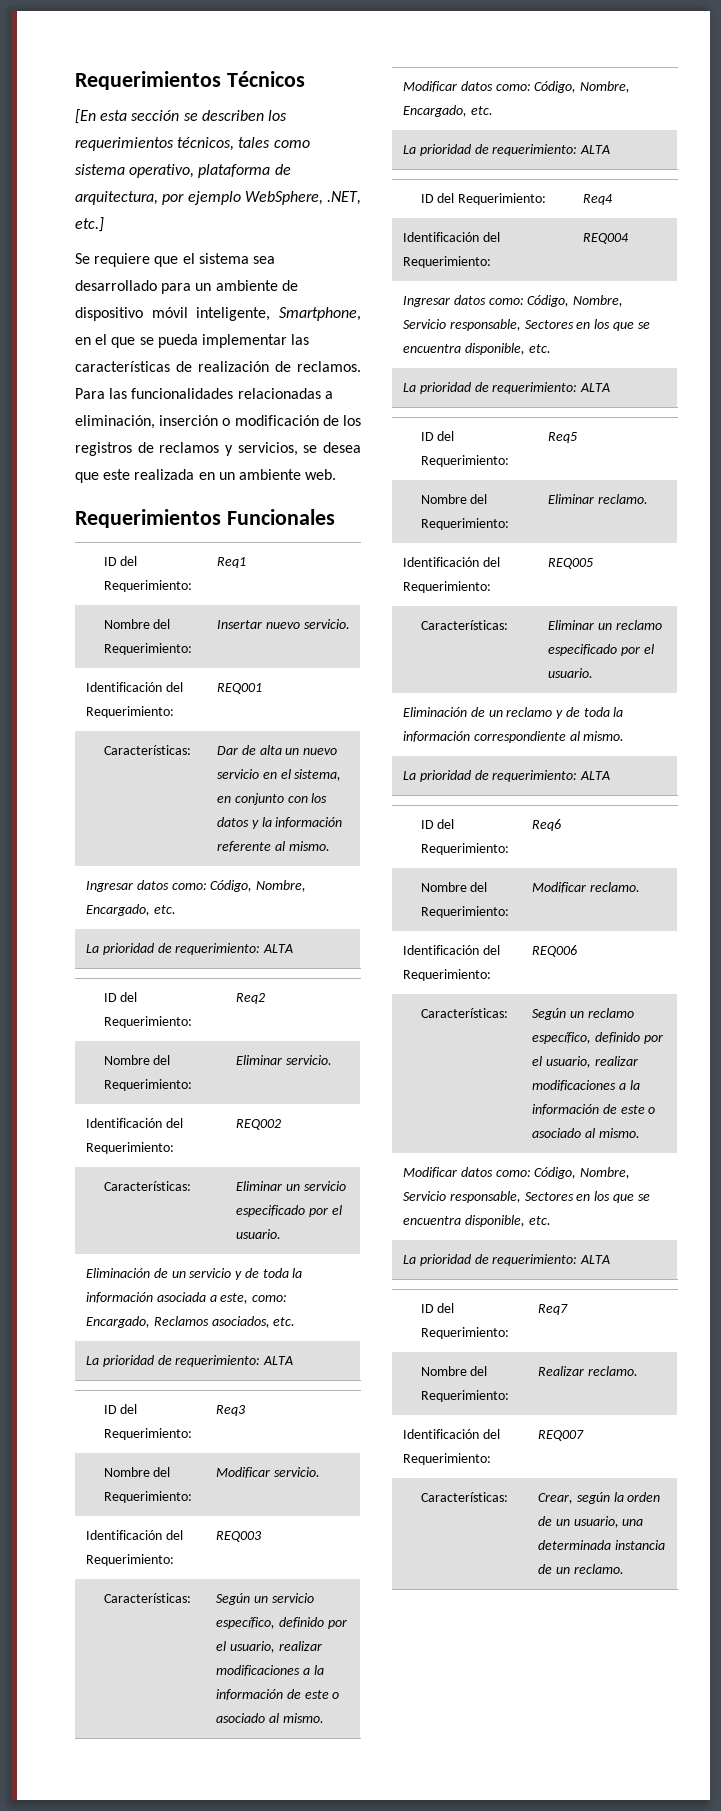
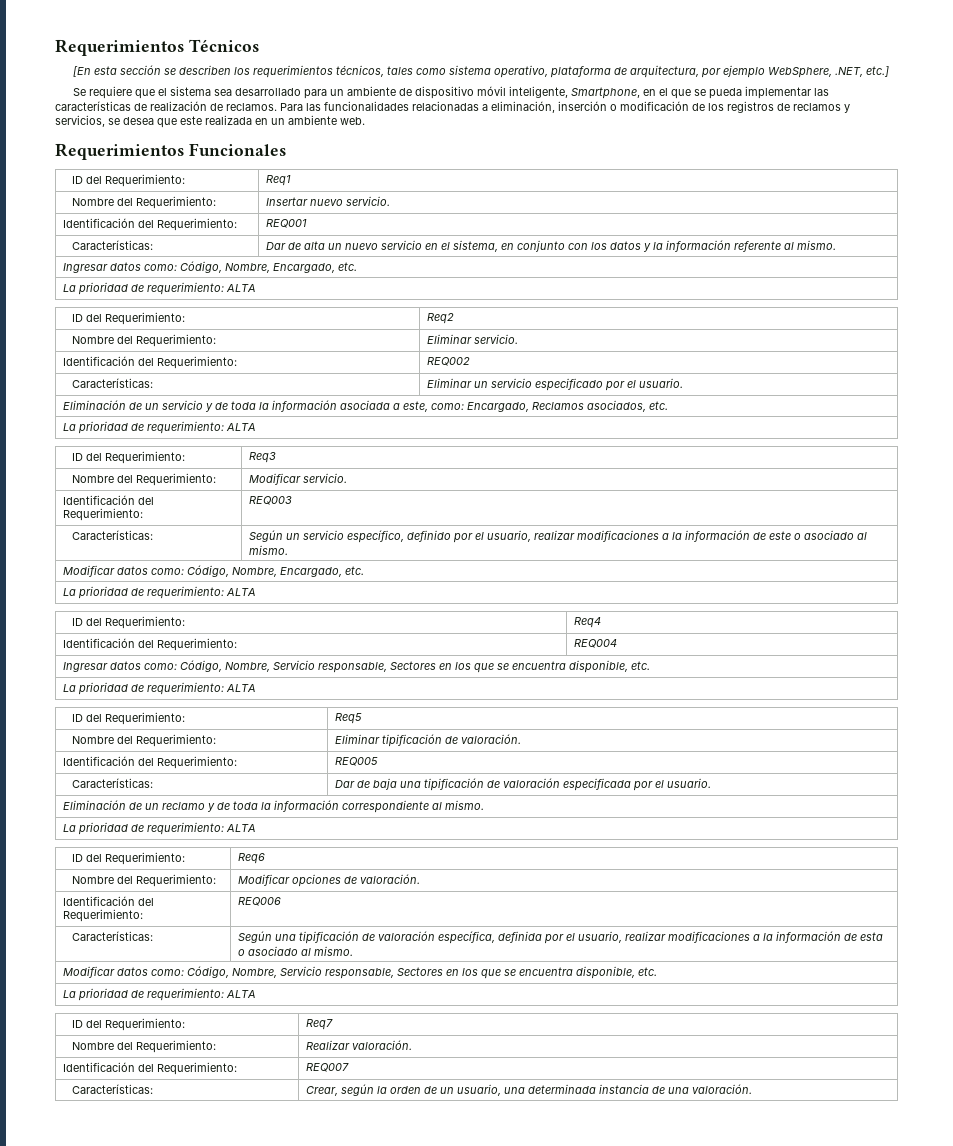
[597,494,648,504] reclamo. -> [381,734,521,747] tipificación de valoración.
[547,620,662,630] [547,644,617,656] Eliminar un reclamo especificado -> [334,778,631,791] Dar de baja una tipificación de valoración especificada
[589,882,640,892] reclamo. -> [291,874,420,887] opciones de valoración.
[569,1008,634,1018] [531,1032,663,1044] [531,1056,638,1068] [531,1080,640,1091] [531,1104,645,1115] un reclamo específico, definido por el usuario, realizar modificaciones a la información de este -> [274,931,883,944] una tipificación de valoración específica, definida por el usuario, realizar modificaciones a la información de esta
[587,1366,638,1376] reclamo. -> [351,1040,412,1050] valoración.
[555,1564,624,1574] un reclamo. -> [667,1084,752,1094] una valoración.

